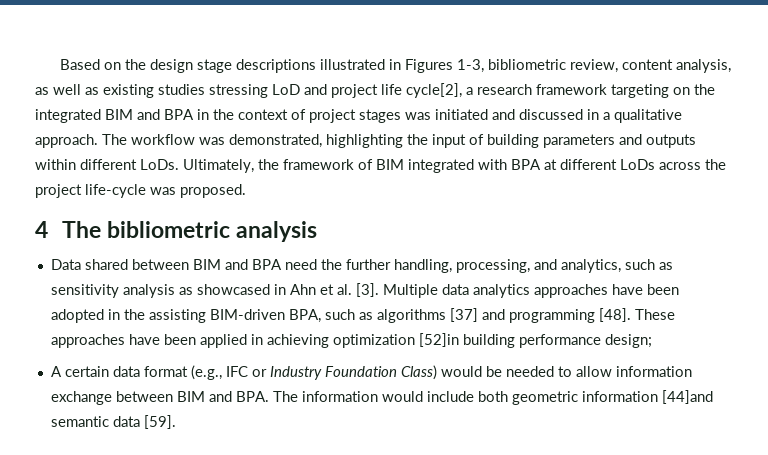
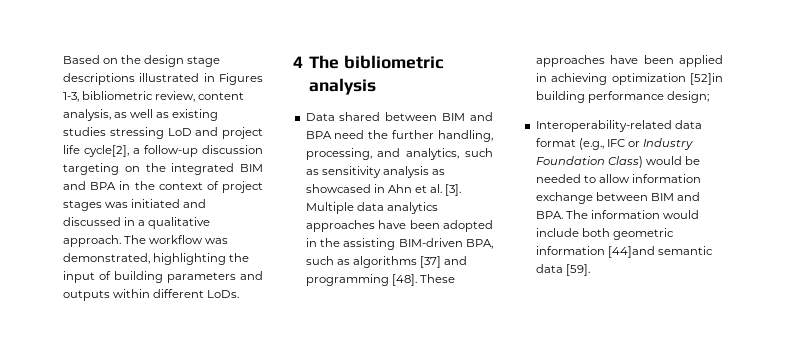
[477,84,607,95] research framework -> [144,145,263,157] follow-up discussion
[183,159,726,173] [35,184,246,198] Ultimately, the framework of BIM integrated with BPA at different LoDs across the project life-cycle was proposed. -> (240, 294) none
[50,366,109,377] A certain -> [535,120,672,132] Interoperability-related

